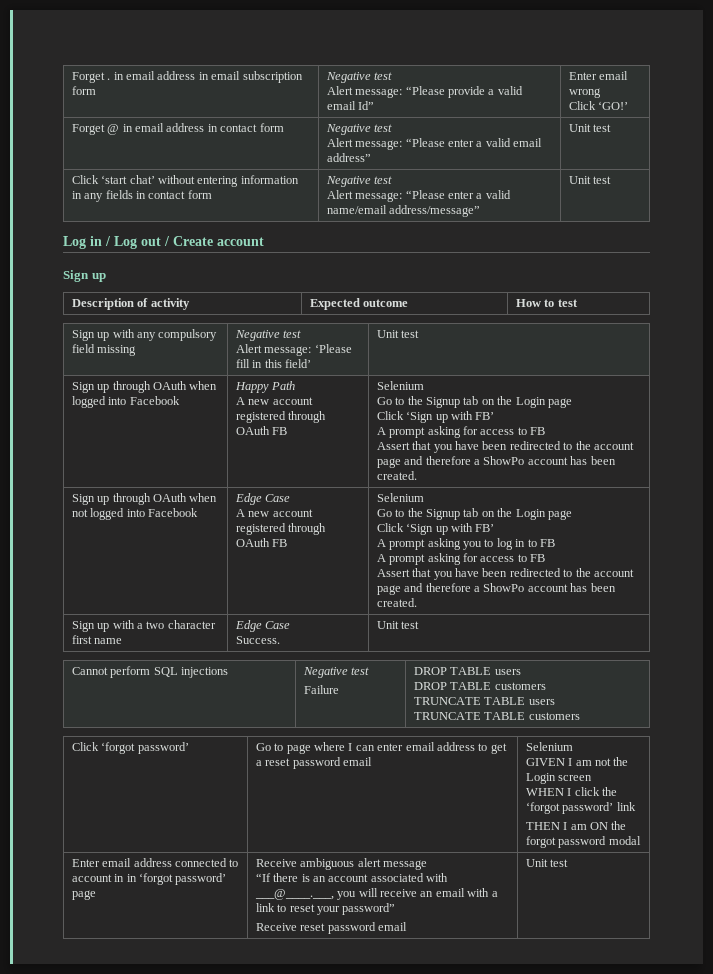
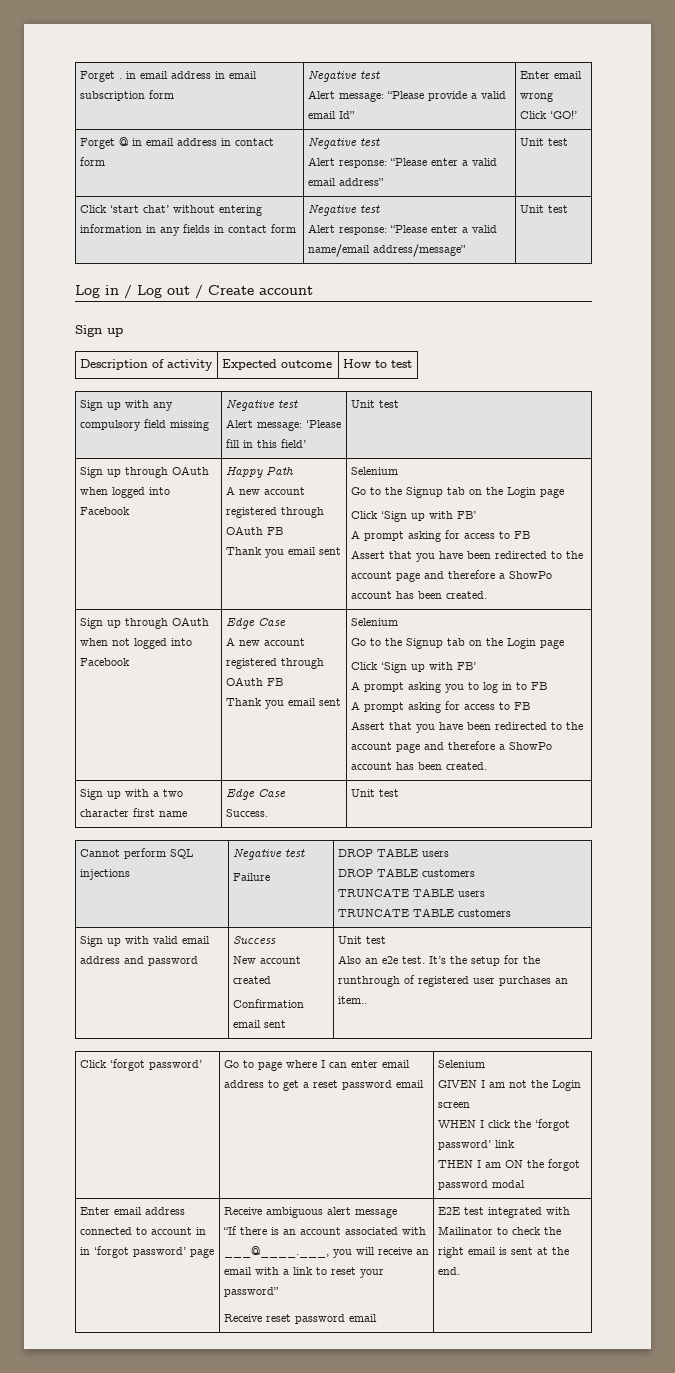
[355,140,403,150] message: -> [338,160,387,168] response:
[355,192,403,202] message: -> [338,227,387,235] response:
(288, 431) none -> [225,547,341,558] // Thank you email sent
(288, 543) none -> [225,698,341,709] // Thank you email sent
(580, 716) none -> [79,936,210,947] [79,956,198,966] [232,936,276,944] [232,956,301,964] [232,976,271,984] [232,999,304,1008] [232,1020,286,1028] [337,936,386,944] [337,955,540,966] [337,975,568,987] [337,996,367,1004] // Sign up with valid email address and password | Success // New account created // Confirmation email sent | Unit test // Also an e2e test. It’s the setup for the runthrough of registered user purchases an item..
[525,859,569,867] Unit test -> [437,1207,570,1218] [437,1226,561,1235] [437,1247,569,1258] [437,1267,460,1275] E2E test integrated with Mailinator to check the right email is sent at the end.

